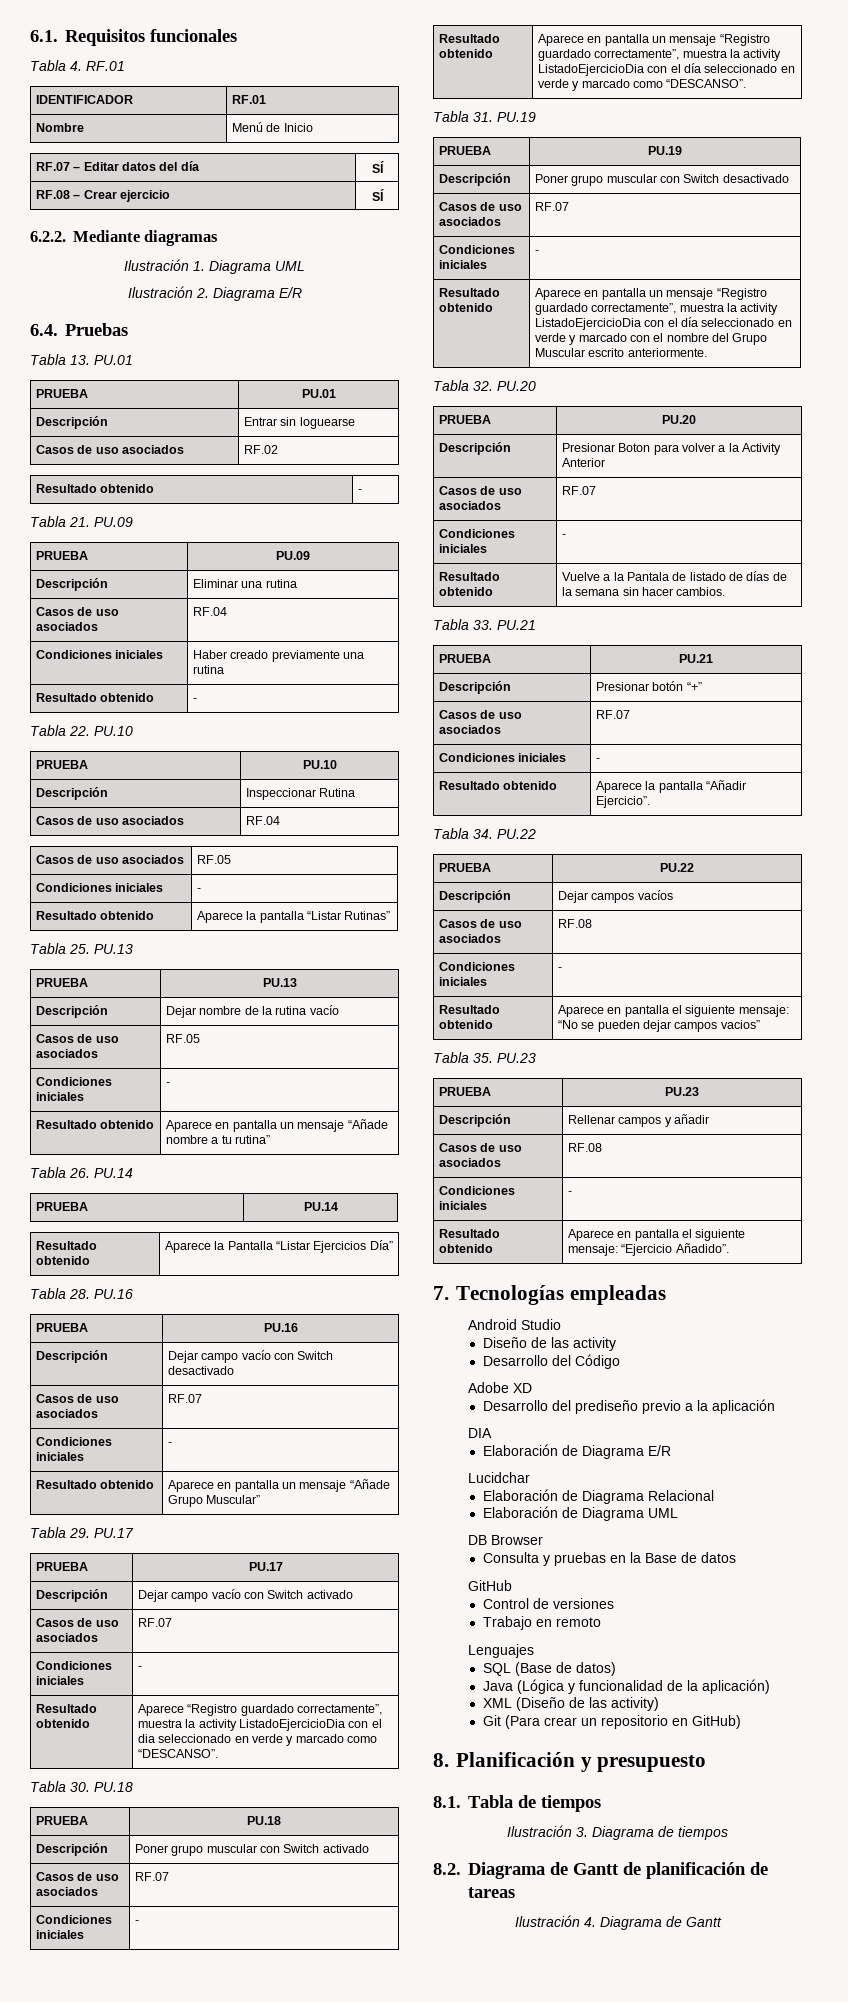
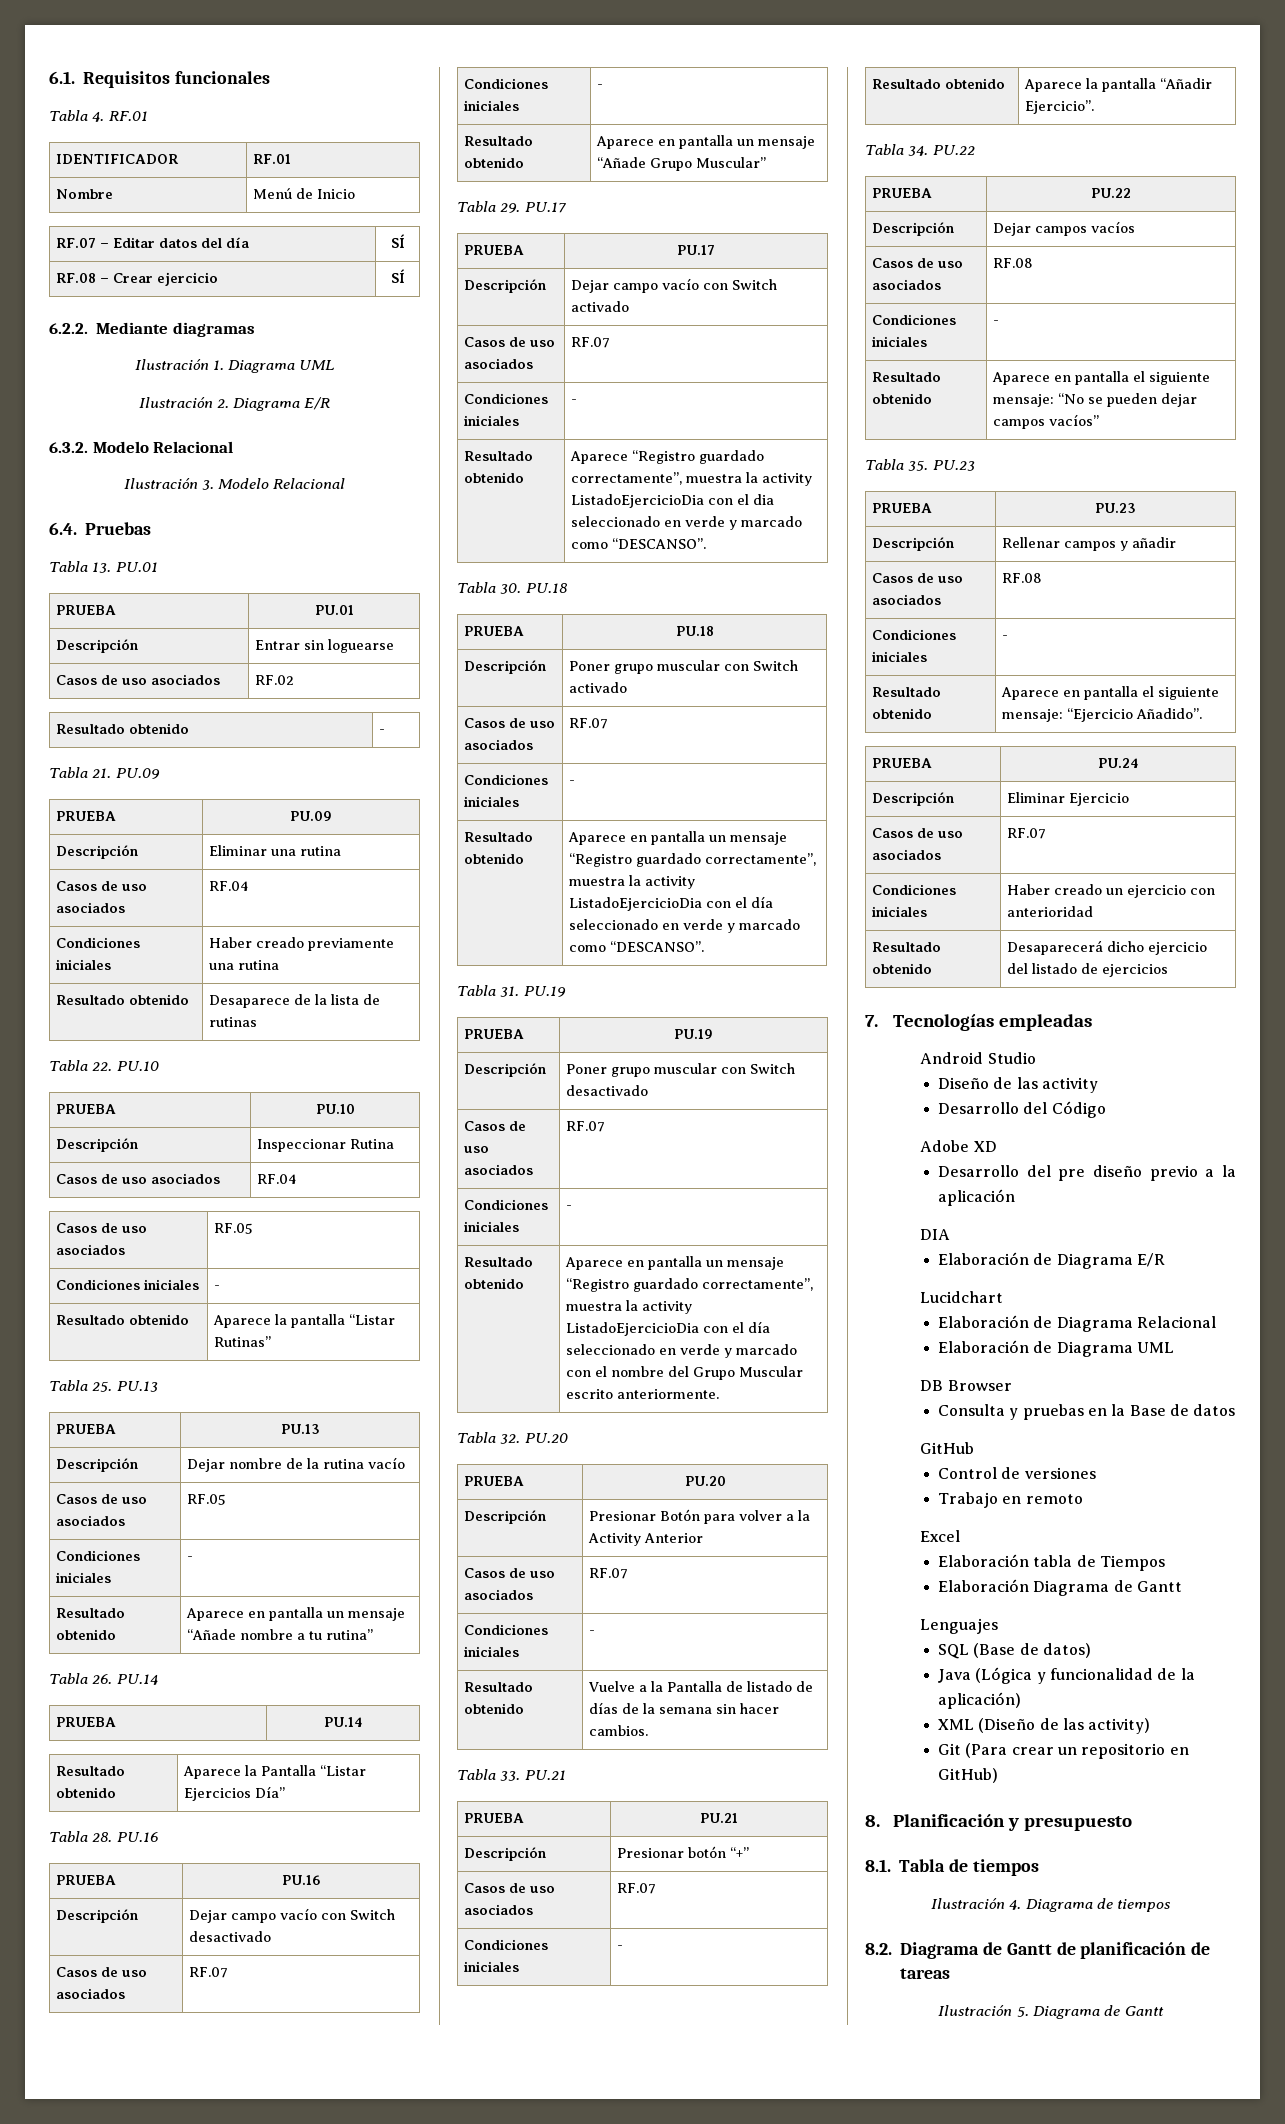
(302, 292) none -> [49,441,234,453] [123,478,346,490] // 6.3.2. Modelo Relacional // Ilustración 3. Modelo Relacional
[192,698,197,702] - -> [208,994,380,1008] [208,1017,257,1027] Desaparece de la lista de rutinas
[618,443,651,452] Boton -> [659,1509,700,1521] Botón
[626,572,669,581] Pantala -> [666,1681,722,1692] Pantalla
[720,1020,760,1029] vacios” -> [1048,414,1099,426] vacíos”
(729, 1248) none -> [871,758,932,768] [1098,758,1138,768] [871,792,954,806] [1006,792,1129,806] [871,828,963,838] [871,849,941,860] [1006,828,1046,839] [871,884,956,895] [871,906,927,917] [1006,884,1215,898] [1006,906,1093,917] [871,942,941,952] [871,963,932,974] [1006,940,1207,955] [1006,963,1168,977] // PRUEBA | PU.24 // Descripción | Eliminar Ejercicio // Casos de uso asociados | RF.07 // Condiciones iniciales | Haber creado un ejercicio con anterioridad // Resultado obtenido | Desaparecerá dicho ejercicio del listado de ejercicios
[575,1400,639,1414] prediseño -> [1058,1165,1142,1181] pre diseño
[467,1472,530,1483] Lucidchar -> [920,1291,1004,1303] Lucidchart
(602, 1622) none -> [920,1530,961,1542] [937,1554,1165,1571] [937,1579,1182,1596] // Excel // Elaboración tabla de Tiempos // Elaboración Diagrama de Gantt
[576,1827,588,1837] 3. -> [1009,1899,1022,1910] 4.
[583,1917,596,1927] 4. -> [1016,2006,1029,2017] 5.

